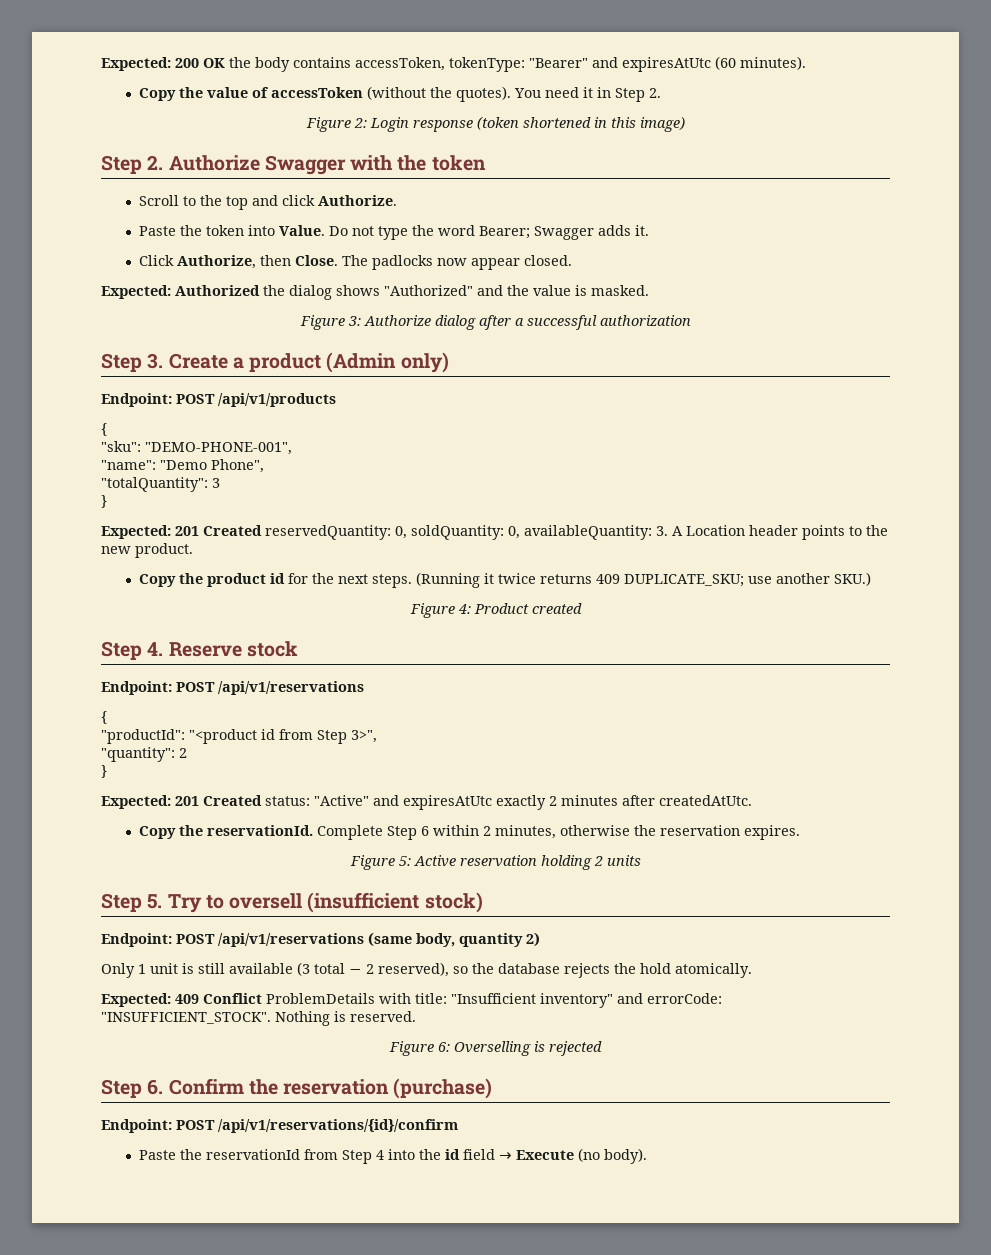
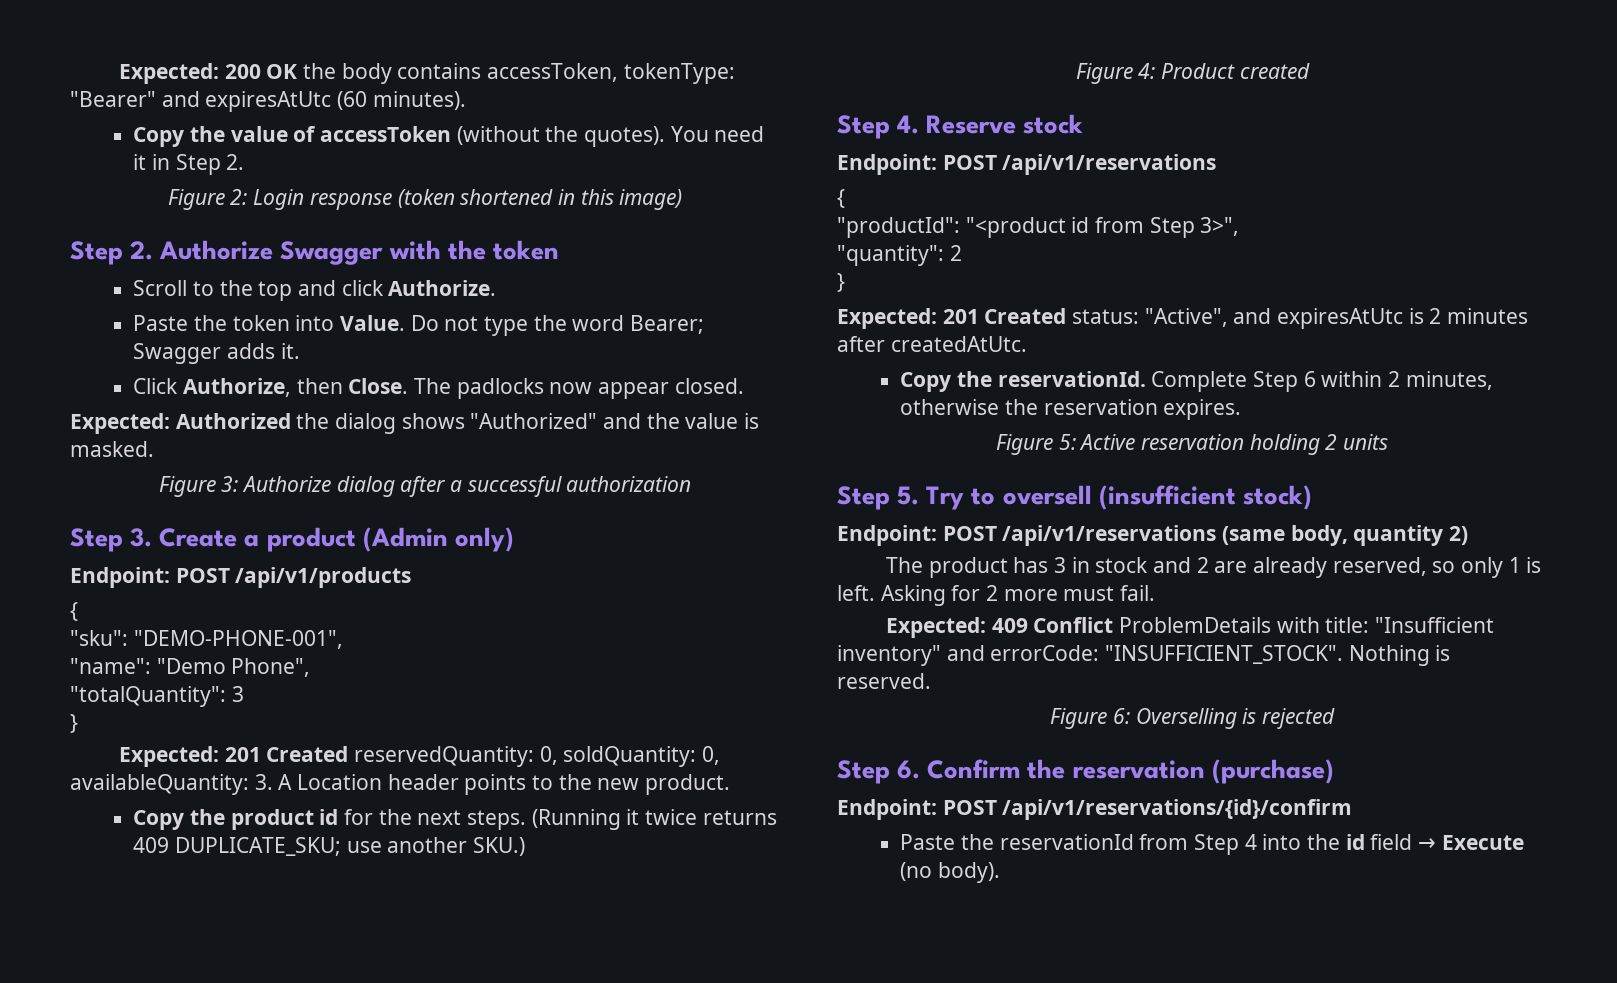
[314,795,546,810] "Active" and expiresAtUtc exactly -> [1144,308,1424,329] "Active", and expiresAtUtc is
[101,962,752,978] Only 1 unit is still available (3 total − 2 reserved), so the database rejects the hold atomically. -> [886,557,1542,578] [837,585,1156,606] The product has 3 in stock and 2 are already reserved, so only 1 is left. Asking for 2 more must fail.

